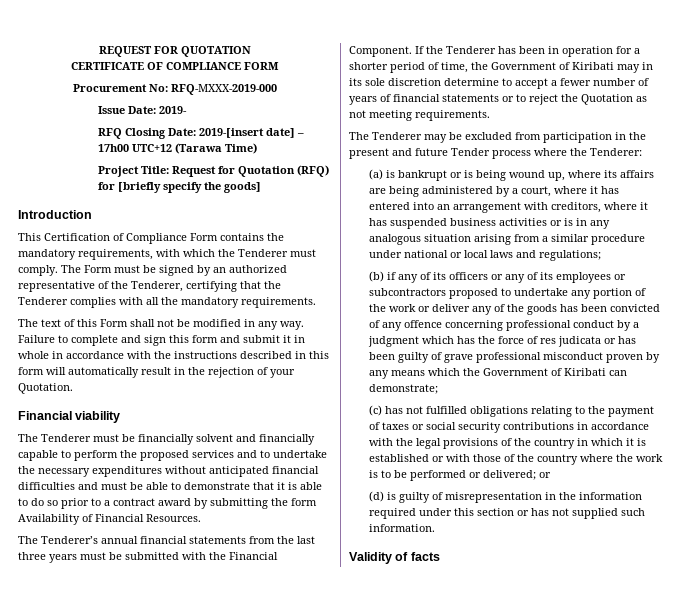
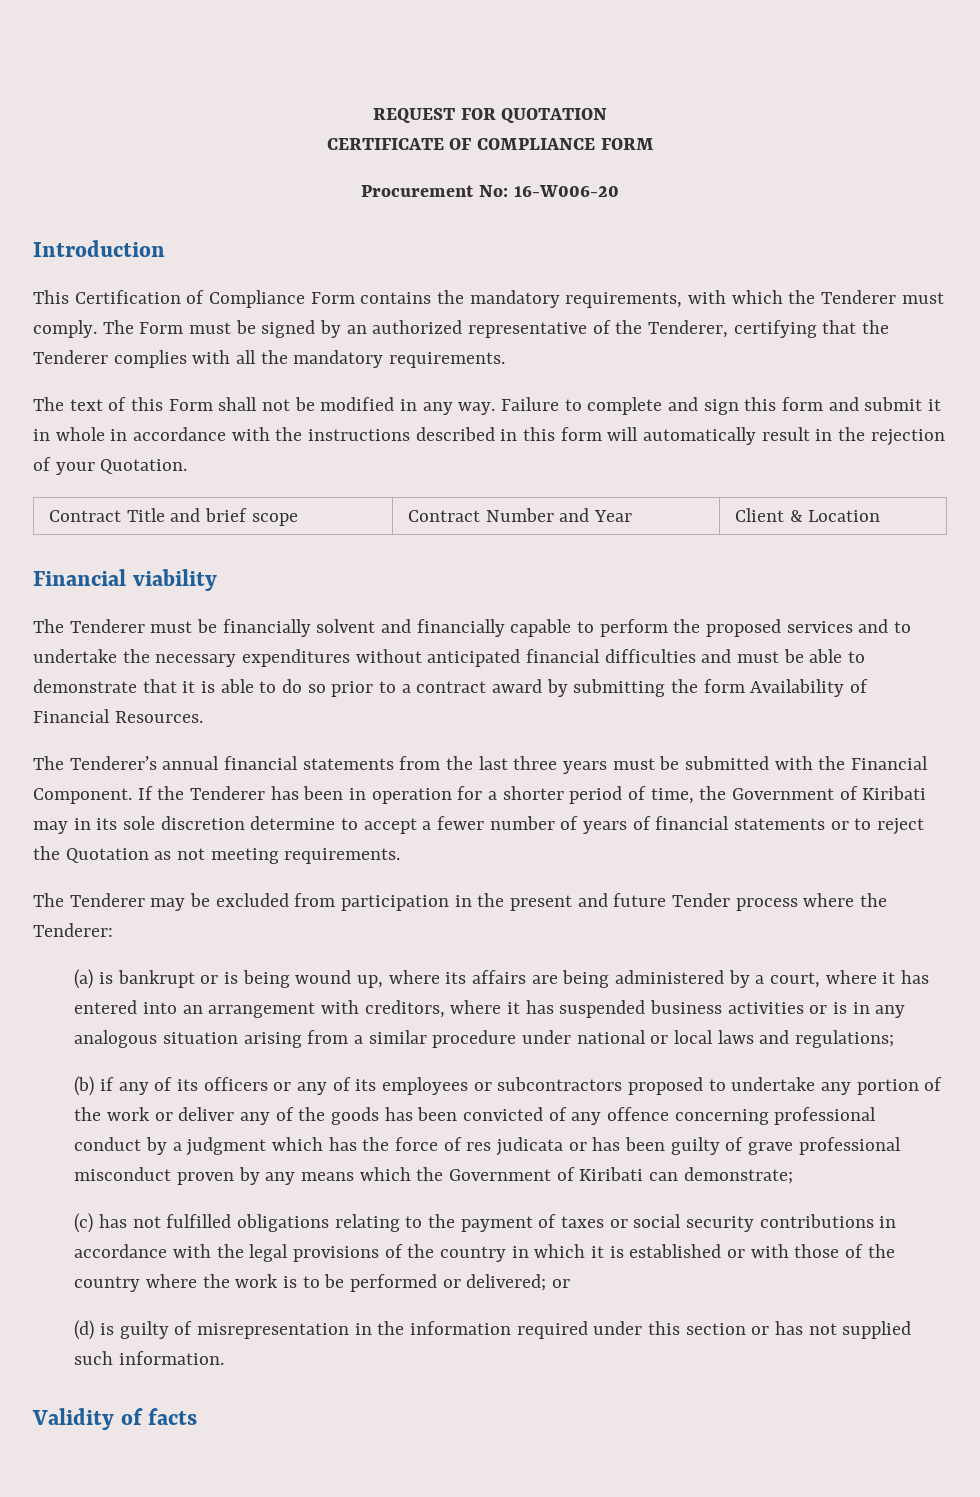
[170,84,277,95] [97,106,187,114] [97,128,304,139] [97,143,257,154] [97,165,329,177] [97,182,261,193] RFQ-MXXX-2019-000 // Issue Date: 2019- // RFQ Closing Date: 2019-[insert date] – 17h00 UTC+12 (Tarawa Time) // Project Title: Request for Quotation (RFQ) for [briefly specify the goods] -> [513,185,619,197] 16-W006-20
(73, 388) none -> [48,508,298,526] [407,508,632,522] [734,508,881,522] // Contract Title and brief scope | Contract Number and Year | Client & Location

